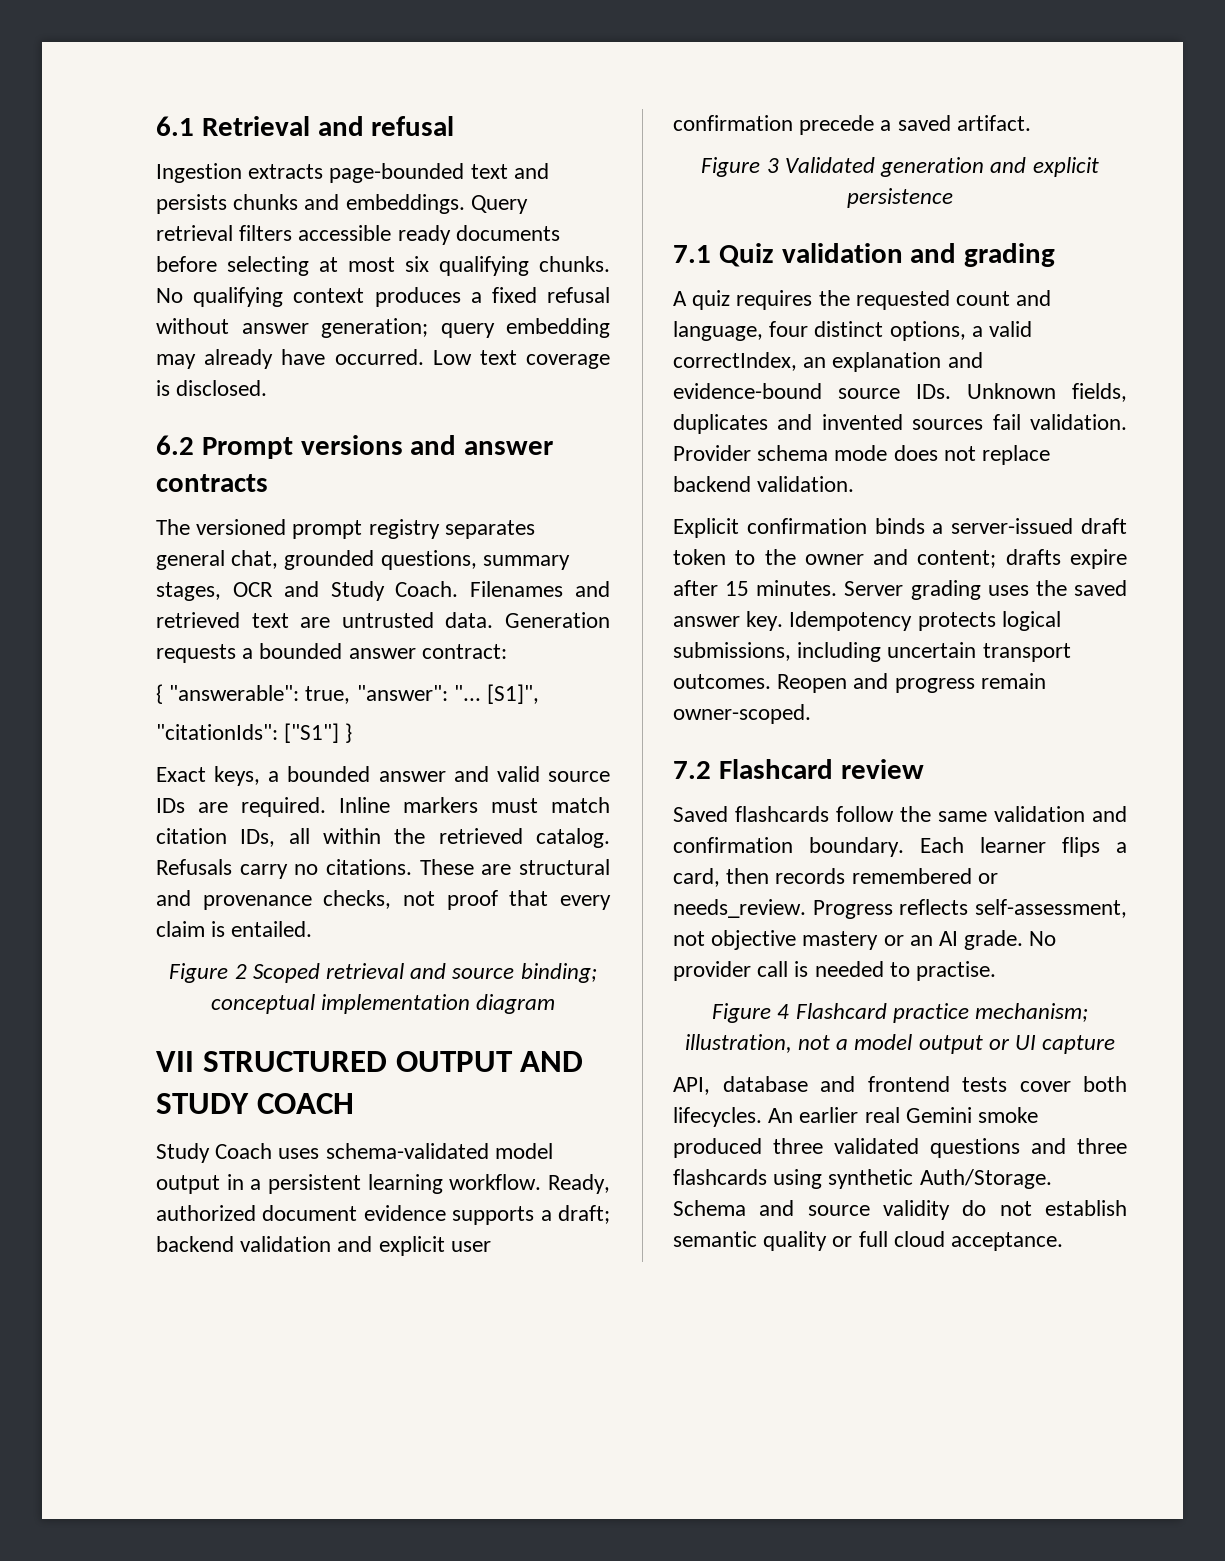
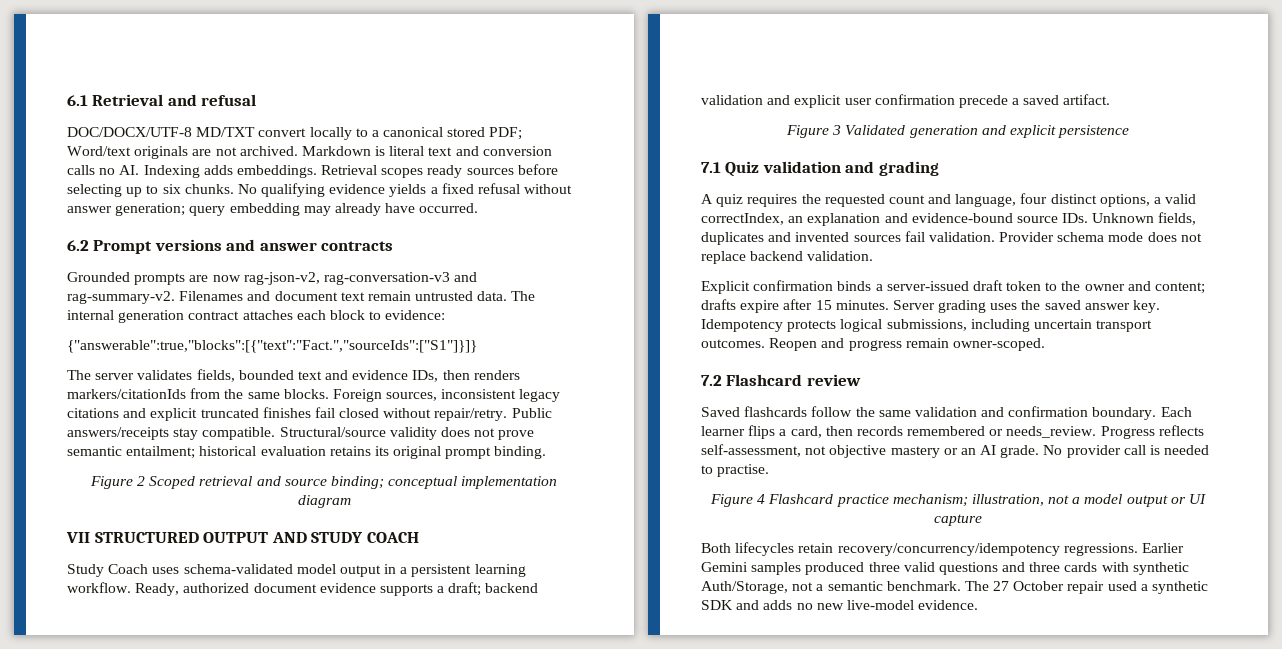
[156,163,549,183] [156,194,528,214] [156,225,560,245] [156,256,529,276] Ingestion extracts page-bounded text and persists chunks and embeddings. Query retrieval filters accessible ready documents before selecting at most six qualifying -> [67,127,523,140] [67,146,552,159] [67,164,558,178] [67,184,181,197] DOC/DOCX/UTF-8 MD/TXT convert locally to a canonical stored PDF; Word/text originals are not archived. Markdown is literal text and conversion calls no AI. Indexing adds embeddings. Retrieval scopes ready sources before selecting up to six
[293,287,461,307] context produces -> [329,184,427,197] evidence yields
[432,350,610,369] [156,380,268,396] Low text coverage is disclosed. -> (479, 208) none
[156,519,535,539] [156,550,570,570] [156,581,610,601] [156,612,610,628] [156,643,507,663] [156,684,540,704] [156,723,353,743] [156,766,610,786] [156,797,610,817] [156,828,610,848] [156,859,610,879] [156,890,611,910] [156,921,313,937] The versioned prompt registry separates general chat, grounded questions, summary stages, OCR and Study Coach. Filenames and retrieved text are untrusted data. Generation requests a bounded answer contract: // { "answerable": true, "answer": "... [S1]", // "citationIds": ["S1"] } // Exact keys, a bounded answer and valid source IDs are required. Inline markers must match citation IDs, all within the retrieved catalog. Refusals carry no citations. These are structural and provenance checks, not proof that every claim is entailed. -> [67,272,478,285] [67,291,536,304] [67,310,446,323] [67,340,477,353] [67,369,520,382] [67,388,561,402] [67,407,552,421] [67,427,535,440] [67,446,547,459] Grounded prompts are now rag-json-v2, rag-conversation-v3 and rag-summary-v2. Filenames and document text remain untrusted data. The internal generation contract attaches each block to evidence: // {"answerable":true,"blocks":[{"text":"Fact.","sourceIds":["S1"]}]} // The server validates fields, bounded text and evidence IDs, then renders markers/citationIds from the same blocks. Foreign sources, inconsistent legacy citations and explicit truncated finishes fail closed without repair/retry. Public answers/receipts stay compatible. Structural/source validity does not prove semantic entailment; historical evaluation retains its original prompt binding.
[673,1076,1127,1095] [673,1107,1039,1127] API, database and frontend tests cover both lifecycles. An earlier real Gemini smoke -> [701,542,1184,556] [701,562,802,575] Both lifecycles retain recovery/concurrency/idempotency regressions. Earlier Gemini samples
[834,1138,919,1154] validated -> [903,562,935,572] valid
[673,1169,1052,1189] [673,1200,1127,1220] [673,1231,1064,1251] flashcards using synthetic Auth/Storage. Schema and source validity do not establish semantic quality or full cloud acceptance. -> [1064,562,1189,575] [701,581,1209,594] [701,600,979,610] cards with synthetic Auth/Storage, not a semantic benchmark. The 27 October repair used a synthetic SDK and adds no new live-model evidence.

